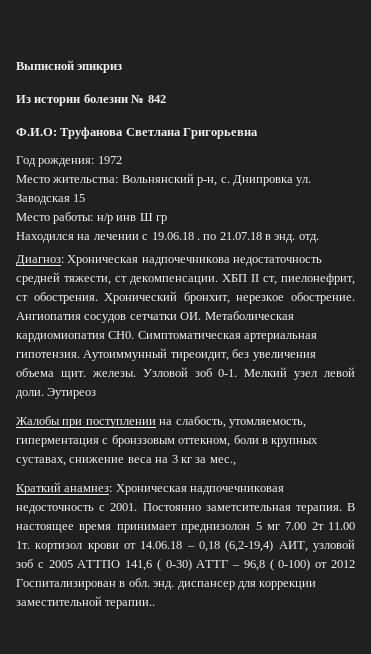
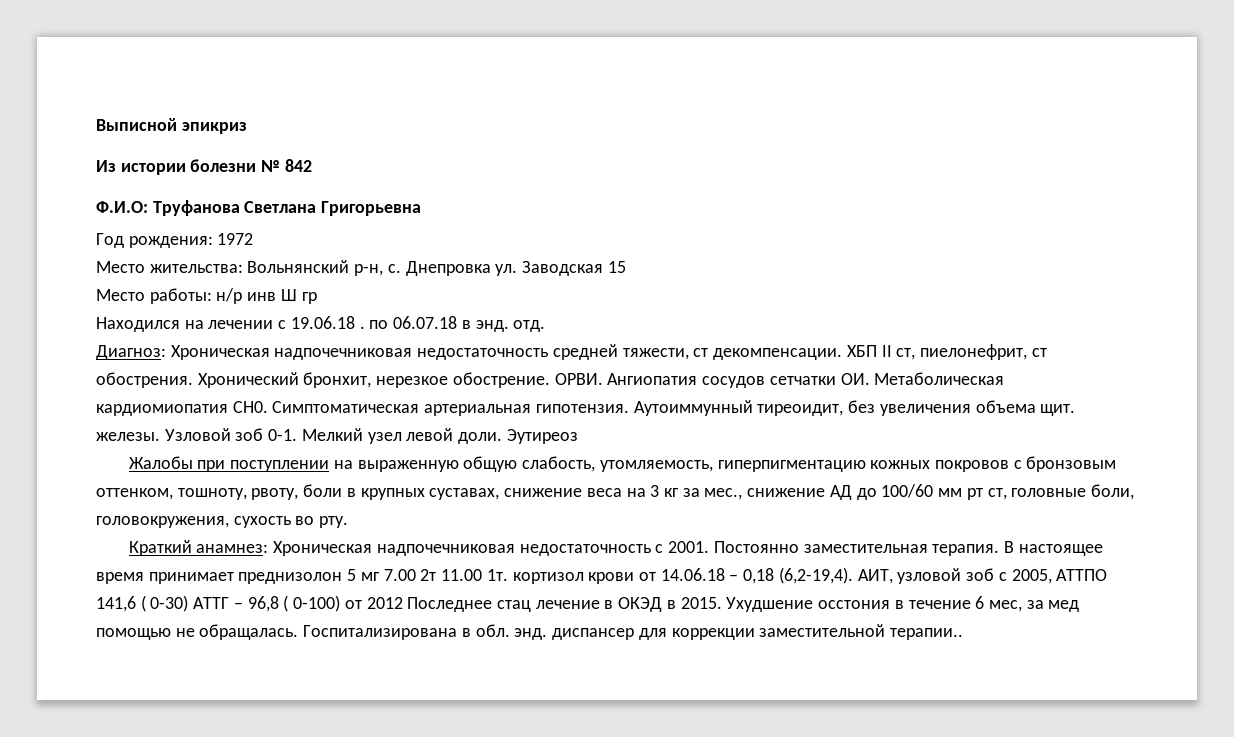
[232,175,293,186] Днипровка -> [405,261,491,276] Днепровка
[219,232,262,240] 21.07.18 -> [393,316,458,329] 06.07.18
[141,257,230,266] надпочечникова -> [274,348,413,360] надпочечниковая
(355, 298) none -> [554,373,603,385] ОРВИ.
[175,416,306,428] [16,435,231,447] слабость, утомляемость, гиперментация с бронззовым оттекном, -> [357,456,1117,472] [96,488,299,500] выраженную общую слабость, утомляемость, гиперпигментацию кожных покровов с бронзовым оттенком, тошноту, рвоту,
(236, 461) none -> [747,484,1134,500] [96,516,349,528] снижение АД до 100/60 мм рт ст, головные боли, головокружения, сухость во рту.
[16,505,94,514] недосточность -> [519,544,651,556] недостаточность
[205,505,291,511] заметсительная -> [803,544,928,553] заместительная
[225,540,274,552] (6,2-19,4) -> [778,567,853,584] (6,2-19,4).
[48,560,73,568] 2005 -> [1011,569,1052,584] 2005,
[16,579,116,590] Госпитализирован -> [407,596,1080,612] [96,624,458,640] Последнее стац лечение в ОКЭД в 2015. Ухудшение осстония в течение 6 мес, за мед помощью не обращалась. Госпитализирована

